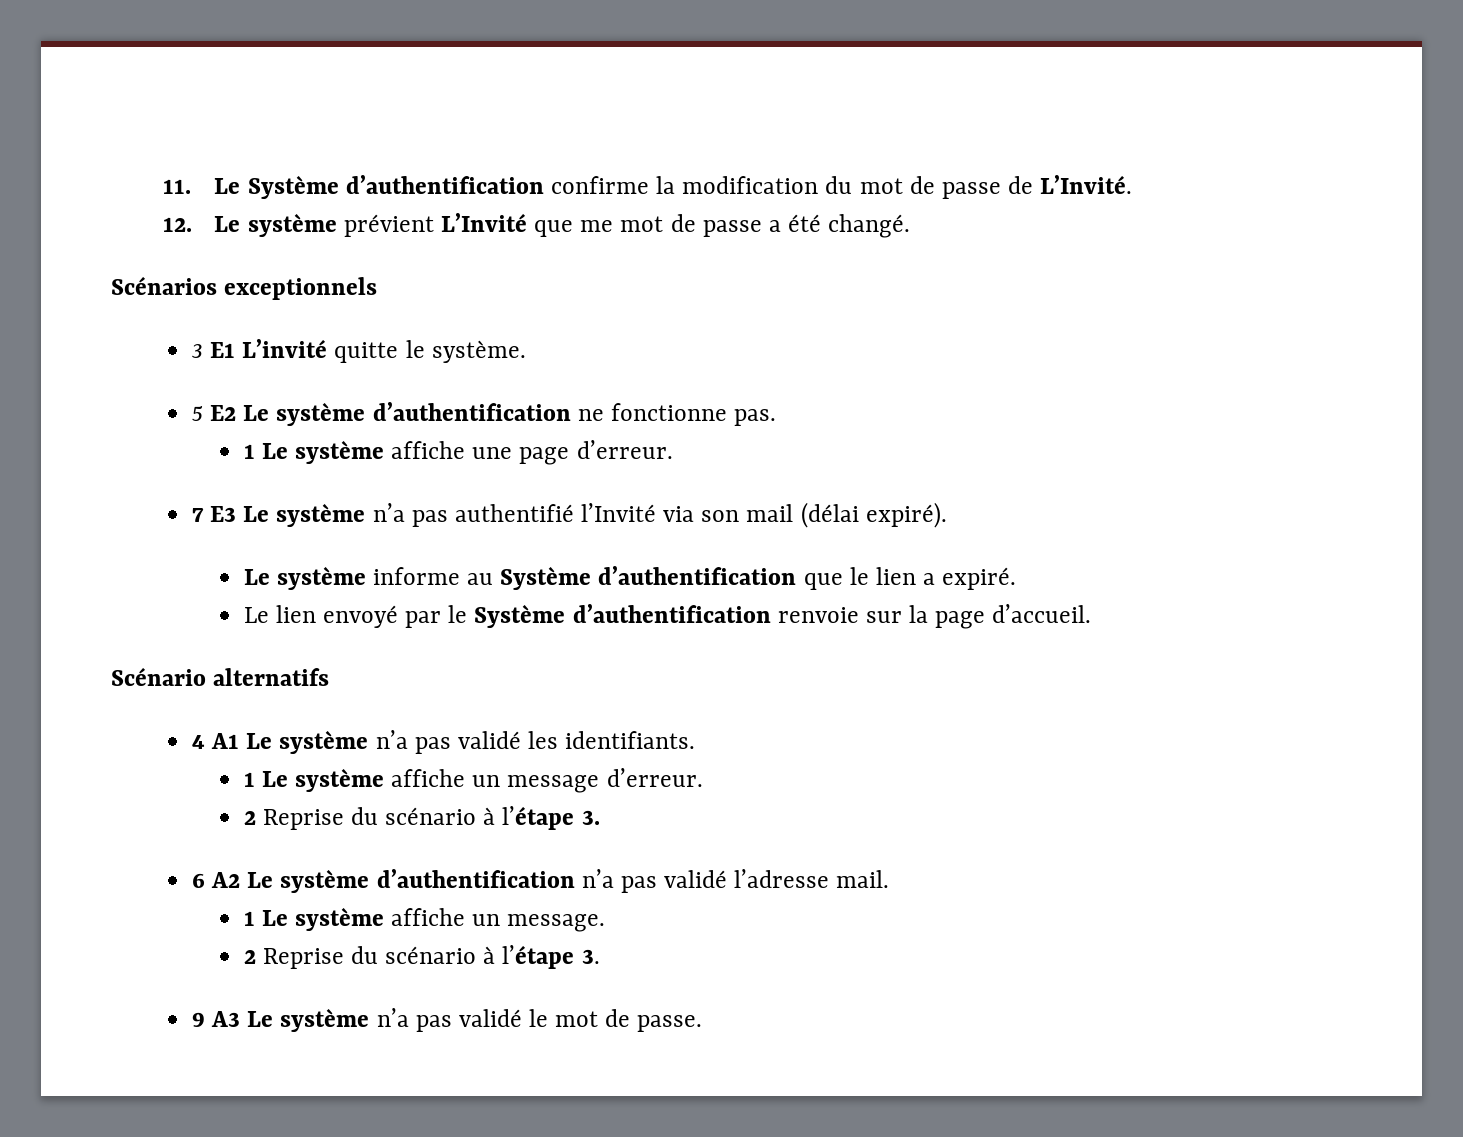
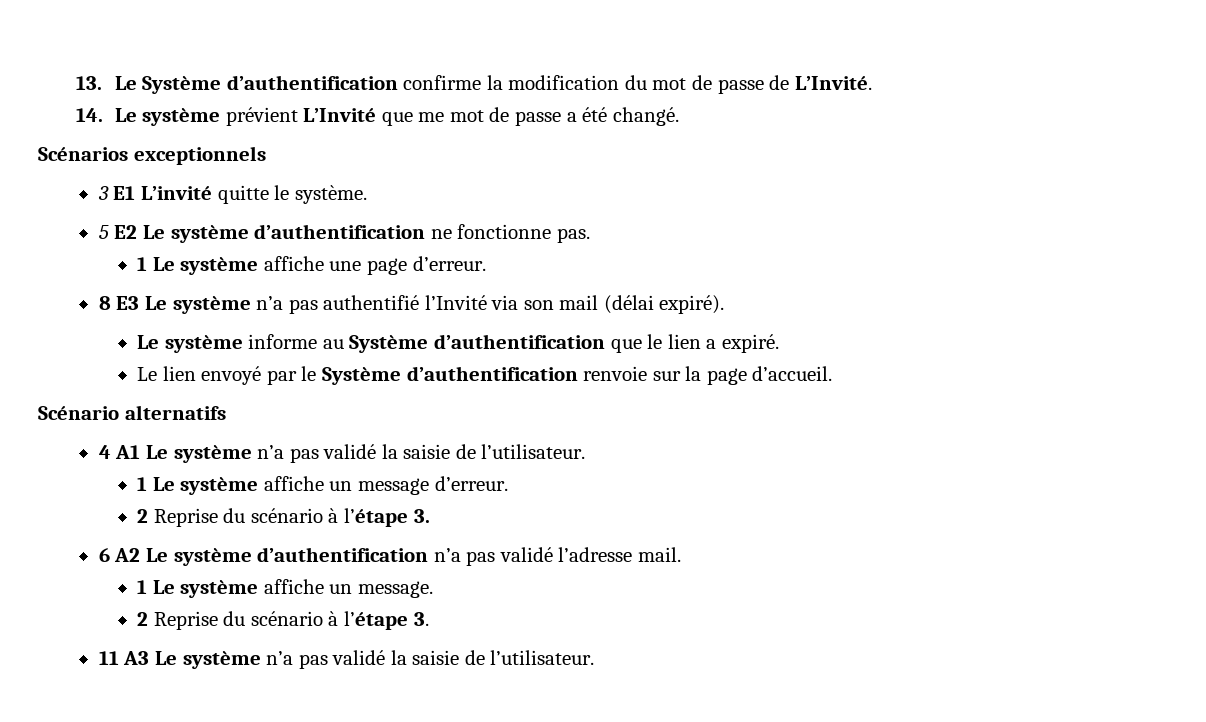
[162,179,191,194] 11. -> [76,76,103,90] 13.
[162,217,192,232] 12. -> [76,108,104,122] 14.
[191,508,204,522] 7 -> [98,296,111,310] 8
[527,731,696,749] les identifiants. -> [381,444,586,459] la saisie de l’utilisateur.
[191,1012,205,1027] 9 -> [98,651,119,665] 11
[528,1009,703,1032] le mot de passe. -> [390,650,595,665] la saisie de l’utilisateur.

